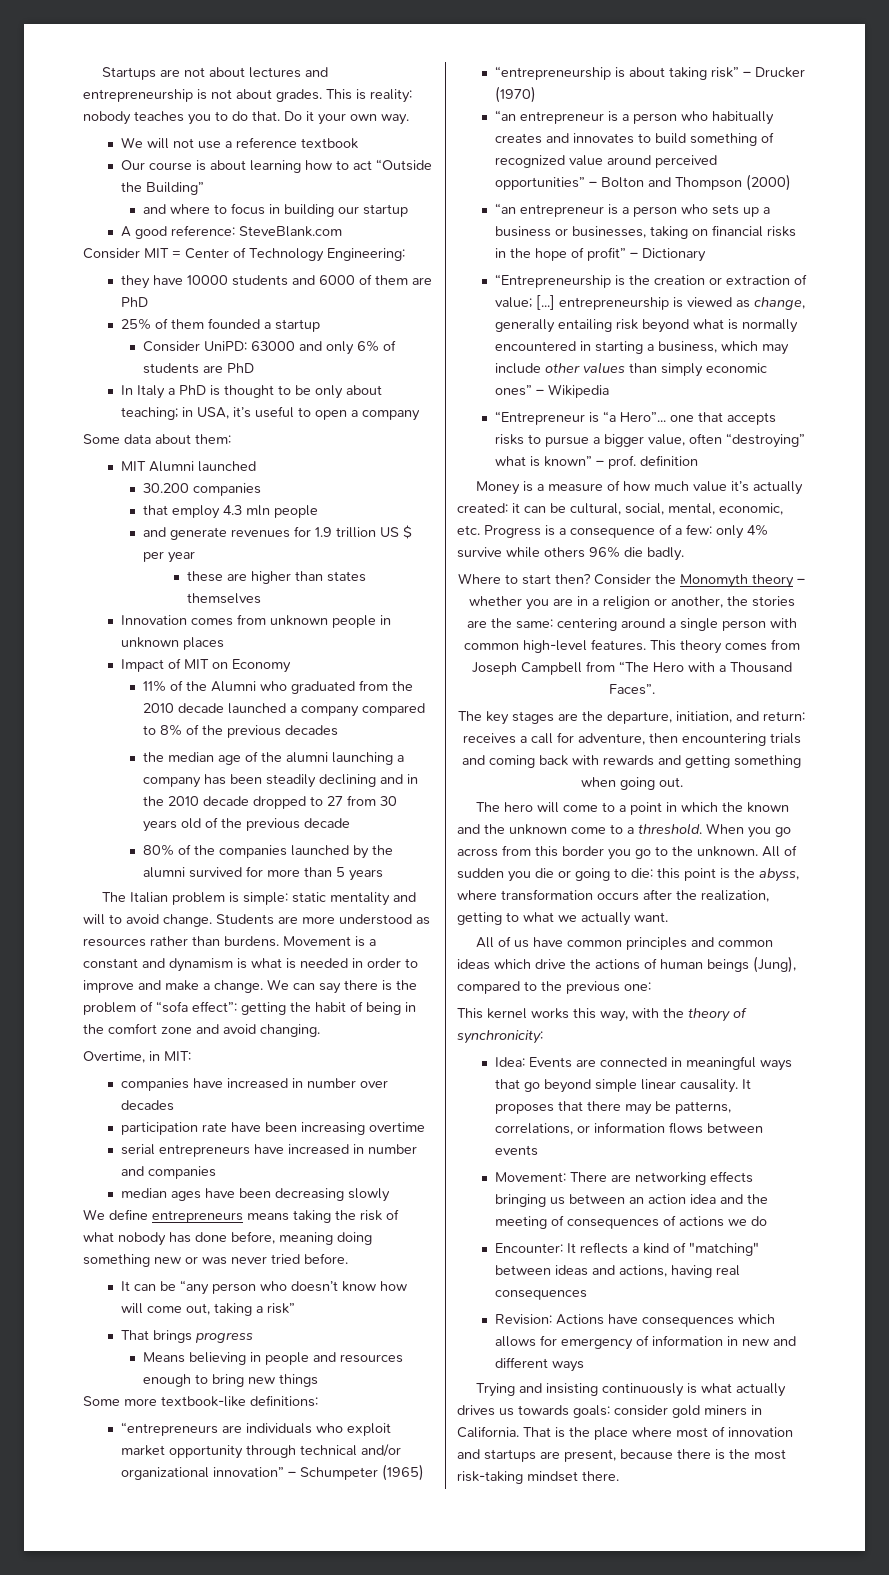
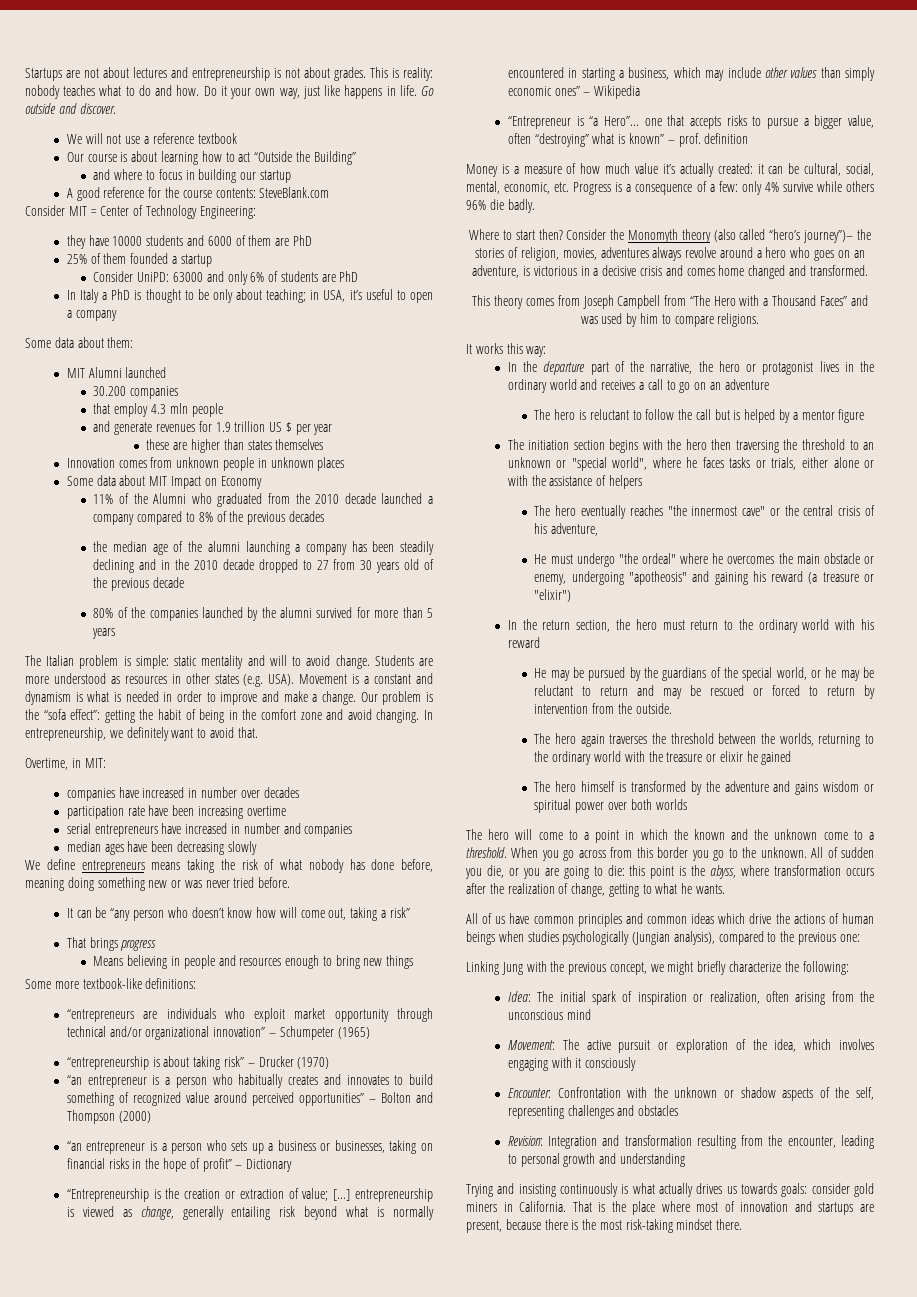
[188,114,211,125] you -> [99,85,122,96] what
[252,111,280,121] that. -> [155,85,200,96] and how.
[381,114,409,125] way. -> [279,85,435,99] [25,103,116,114] way, just like happens in life. Go outside and discover.
[170,225,235,236] reference: -> [103,187,256,198] reference for the course contents:
[120,658,209,672] Impact of MIT -> [66,475,202,489] Some data about MIT Impact
[150,936,279,947] rather than burdens. -> [171,673,295,687] in other states (e.g. USA).
[267,979,417,994] [83,1001,153,1015] We can say there is the problem of -> [360,691,434,705] [25,709,39,720] Our problem is the
(320, 1030) none -> [424,710,434,720] [25,727,258,741] In entrepreneurship, we definitely want to avoid that.
[797,578,805,584] [468,596,795,610] [466,618,797,631] [463,639,646,653] – whether you are in a religion or another, the stories are the same: centering around a single person with common high-level features. -> [713,229,871,243] [475,247,865,261] [472,265,868,279] (also called “hero’s journey”)– the stories of religion, movies, adventures always revolve around a hero who goes on an adventure, is victorious in a decisive crisis and comes home changed and transformed. //
[608,684,655,695] [458,711,805,725] [462,732,801,746] [462,755,801,768] [580,777,683,790] Faces”. // The key stages are the departure, initiation, and return: receives a call for adventure, then encountering trials and coming back with rewards and getting something when going out. -> [819,295,868,306] [580,313,760,327] [466,343,547,357] [507,361,875,375] [507,379,769,393] [534,409,865,423] [507,439,874,453] [507,457,875,471] [507,475,643,489] [534,505,875,519] [534,523,599,536] [534,553,874,567] [534,571,874,585] [534,589,572,602] [507,619,874,633] [507,637,540,648] [534,667,874,681] [534,685,875,699] [534,703,672,714] [534,733,874,747] [534,751,792,765] [534,781,874,795] [534,799,687,813] Faces” and was used by him to compare religions. // It works this way: // In the departure part of the narrative, the hero or protagonist lives in the ordinary world and receives a call to go on an adventure // The hero is reluctant to follow the call but is helped by a mentor figure // The initiation section begins with the hero then traversing the threshold to an unknown or "special world", where he faces tasks or trials, either alone or with the assistance of helpers // The hero eventually reaches "the innermost cave" or the central crisis of his adventure, // He must undergo "the ordeal" where he overcomes the main obstacle or enemy, undergoing "apotheosis" and gaining his reward (a treasure or "elixir") // In the return section, the hero must return to the ordinary world with his reward // He may be pursued by the guardians of the special world, or he may be reluctant to return and may be rescued or forced to return by intervention from the outside. // The hero again traverses the threshold between the worlds, returning to the ordinary world with the treasure or elixir he gained // The hero himself is transformed by the adventure and gains wisdom or spiritual power over both worlds
[535,868,571,878] die or -> [486,865,559,879] die, or you are
[701,890,769,902] [457,912,668,926] realization, getting to what we actually want. -> [507,883,726,897] realization of change, getting to what he wants.
[753,956,796,973] (Jung), -> [498,931,715,945] when studies psychologically (Jungian analysis),
[457,1007,747,1022] [457,1030,543,1044] [494,1056,792,1071] [494,1079,751,1093] [494,1101,731,1115] [494,1122,763,1135] [494,1145,538,1156] [494,1171,753,1185] [494,1194,768,1207] [494,1215,767,1229] [494,1242,759,1256] [494,1265,740,1278] [494,1290,587,1300] [494,1314,775,1327] [494,1335,796,1350] [494,1357,584,1372] This kernel works this way, with the theory of synchronicity: // Idea: Events are connected in meaningful ways that go beyond simple linear causality. It proposes that there may be patterns, correlations, or information flows between events // Movement: There are networking effects bringing us between an action idea and the meeting of consequences of actions we do // Encounter: It reflects a kind of "matching" between ideas and actions, having real consequences // Revision: Actions have consequences which allows for emergency of information in new and different ways -> [466,961,849,975] [507,991,874,1005] [507,1009,591,1020] [507,1039,874,1053] [507,1057,637,1071] [507,1087,874,1101] [507,1105,679,1119] [507,1135,874,1149] [507,1153,686,1167] Linking Jung with the previous concept, we might briefly characterize the following: // Idea: The initial spark of inspiration or realization, often arising from the unconscious mind // Movement: The active pursuit or exploration of the idea, which involves engaging with it consciously // Encounter: Confrontation with the unknown or shadow aspects of the self, representing challenges and obstacles // Revision: Integration and transformation resulting from the encounter, leading to personal growth and understanding

